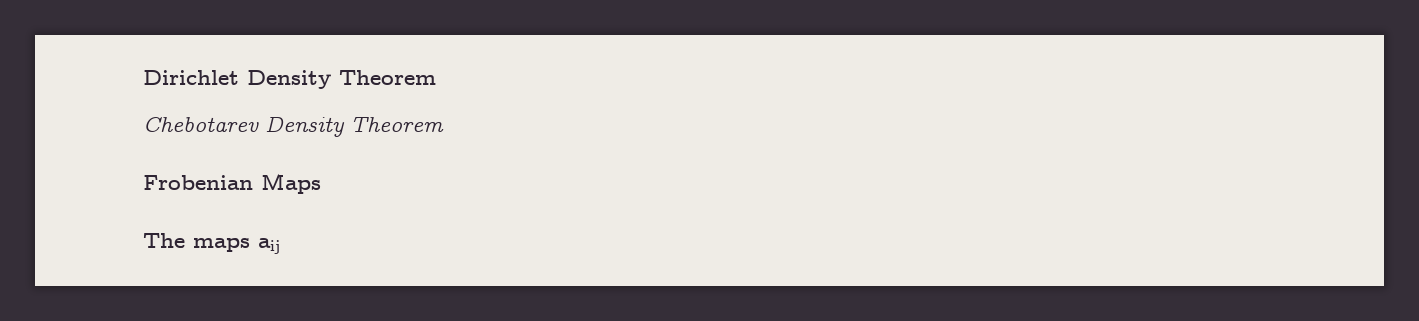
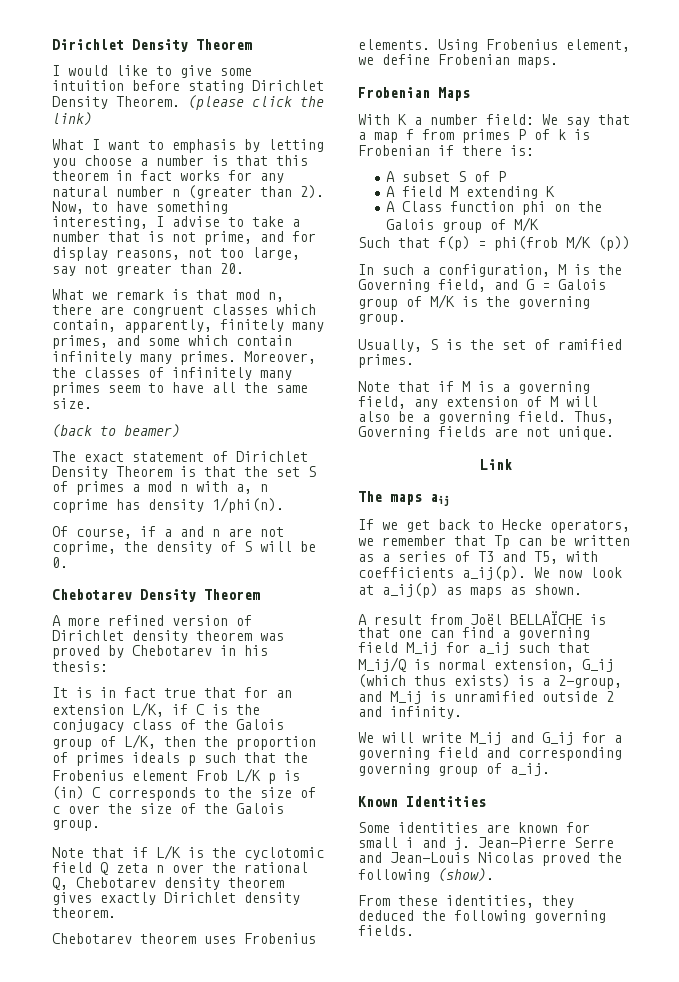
[143,116,444,137] [143,173,321,194] [143,233,280,254] Chebotarev Density Theorem // Frobenian Maps // The maps aij -> [52,65,252,78] [52,80,324,93] [52,95,324,110] [52,112,92,126] [52,139,324,153] [52,155,308,168] [52,170,284,183] [52,185,324,199] [52,201,228,214] [52,216,300,229] [52,231,316,245] [52,247,300,261] [52,263,244,276] [52,289,284,302] [52,304,316,317] [52,319,324,333] [52,335,292,349] [52,351,316,365] [52,367,292,380] [52,382,308,396] [52,398,92,409] [52,424,180,438] [52,451,308,462] [52,466,316,479] [52,481,268,495] [52,497,284,513] [52,526,284,539] [52,541,316,555] [52,557,68,568] [52,589,260,602] [52,615,252,626] [52,630,284,643] [52,645,268,659] [52,661,108,672] [52,687,292,698] [52,702,260,717] [52,719,284,732] [52,734,316,750] [52,752,308,766] [52,768,300,784] [52,786,316,801] [52,803,284,814] [52,819,100,831] [52,845,324,860] [52,862,308,875] [52,877,284,890] [52,892,300,905] [52,907,116,918] [52,933,316,944] [358,39,630,52] [358,54,558,68] [358,87,470,101] [358,114,630,127] [358,129,590,143] [358,145,534,156] [385,171,506,182] [385,186,555,199] [385,201,602,215] [385,217,539,233] [358,235,630,251] [358,264,622,277] [358,279,606,292] [358,294,590,310] [358,313,406,325] [358,339,622,352] [358,354,414,368] [358,381,590,394] [358,396,598,409] [358,411,614,424] [358,426,614,440] [480,459,512,470] [358,491,450,506] [358,519,630,533] [358,535,630,549] [358,551,598,564] [358,566,622,581] [358,583,582,598] [358,611,606,625] [358,627,590,640] [358,642,590,655] [358,657,614,672] [358,674,622,689] [358,691,614,704] [358,706,462,719] [358,732,622,745] [358,747,622,761] [358,763,550,777] [358,796,486,807] [358,822,590,833] [358,837,614,850] [358,852,622,866] [358,868,494,882] [358,895,574,908] [358,910,606,923] [358,925,414,936] I would like to give some intuition before stating Dirichlet Density Theorem. (please click the link) // What I want to emphasis by letting you choose a number is that this theorem in fact works for any natural number n (greater than 2). Now, to have something interesting, I advise to take a number that is not prime, and for display reasons, not too large, say not greater than 20. // What we remark is that mod n, there are congruent classes which contain, apparently, finitely many primes, and some which contain infinitely many primes. Moreover, the classes of infinitely many primes seem to have all the same size. // (back to beamer) // The exact statement of Dirichlet Density Theorem is that the set S of primes a mod n with a, n coprime has density 1/phi(n). // Of course, if a and n are not coprime, the density of S will be 0. // Chebotarev Density Theorem // A more refined version of Dirichlet density theorem was proved by Chebotarev in his thesis: // It is in fact true that for an extension L/K, if C is the conjugacy class of the Galois group of L/K, then the proportion of primes ideals p such that the Frobenius element Frob L/K p is (in) C corresponds to the size of c over the size of the Galois group. // Note that if L/K is the cyclotomic field Q zeta n over the rational Q, Chebotarev density theorem gives exactly Dirichlet density theorem. // Chebotarev theorem uses Frobenius elements. Using Frobenius element, we define Frobenian maps. // Frobenian Maps // With K a number field: We say that a map f from primes P of k is Frobenian if there is: // A subset S of P // A field M extending K // A Class function phi on the Galois group of M/K // Such that f(p) = phi(frob M/K (p)) // In such a configuration, M is the Governing field, and G = Galois group of M/K is the governing group. // Usually, S is the set of ramified primes. // Note that if M is a governing field, any extension of M will also be a governing field. Thus, Governing fields are not unique. // Link // The maps aij // If we get back to Hecke operators, we remember that Tp can be written as a series of T3 and T5, with coefficients a_ij(p). We now look at a_ij(p) as maps as shown. // A result from Joël BELLAÏCHE is that one can find a governing field M_ij for a_ij such that M_ij/Q is normal extension, G_ij (which thus exists) is a 2-group, and M_ij is unramified outside 2 and infinity. // We will write M_ij and G_ij for a governing field and corresponding governing group of a_ij. // Known Identities // Some identities are known for small i and j. Jean-Pierre Serre and Jean-Louis Nicolas proved the following (show). // From these identities, they deduced the following governing fields.

